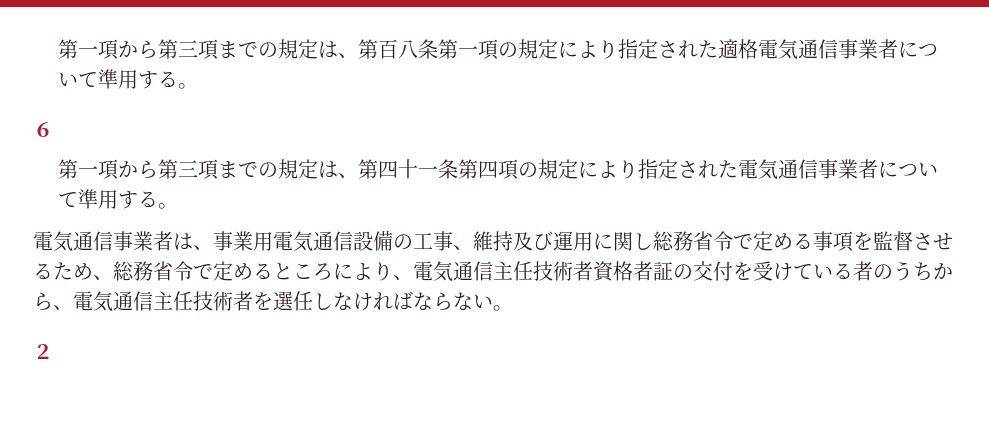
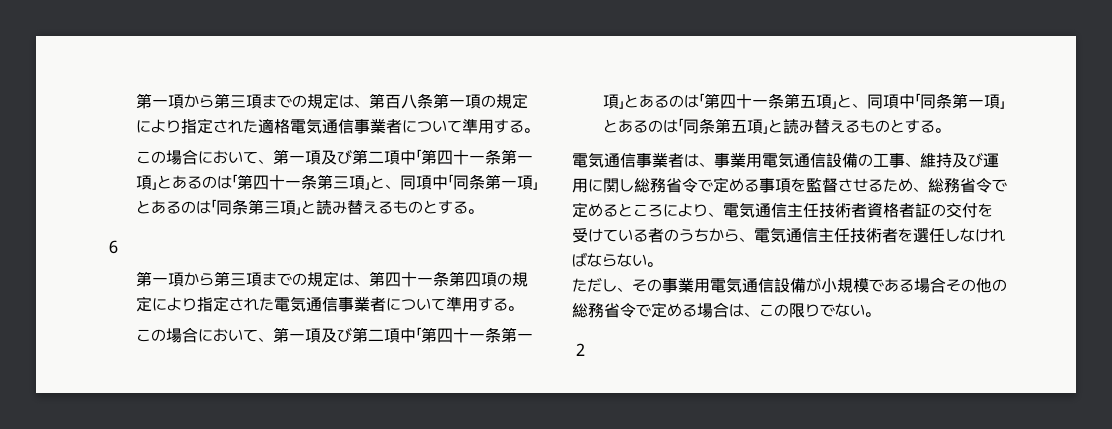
(198, 86) none -> [136,149,534,165] [136,174,539,190] [136,199,484,215] // この場合において、第一項及び第二項中「第四十一条第一項」とあるのは「第四十一条第三項」と、同項中「同条第一項」とあるのは「同条第三項」と読み替えるものとする。
(178, 206) none -> [136,327,534,343] [603,93,1006,109] [603,118,951,134] // この場合において、第一項及び第二項中「第四十一条第一項」とあるのは「第四十一条第五項」と、同項中「同条第一項」とあるのは「同条第五項」と読み替えるものとする。
(513, 308) none -> [572,277,1007,293] [572,302,880,318] // ただし、その事業用電気通信設備が小規模である場合その他の総務省令で定める場合は、この限りでない。

